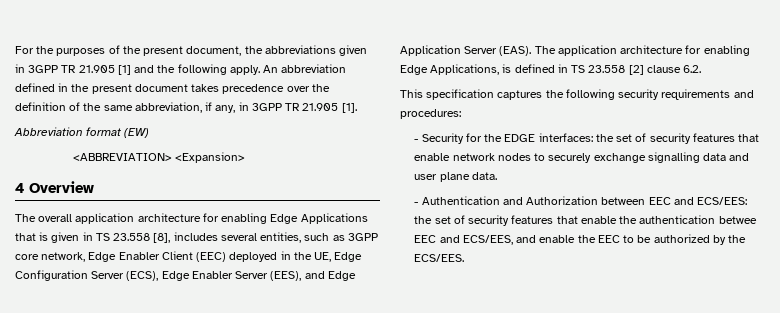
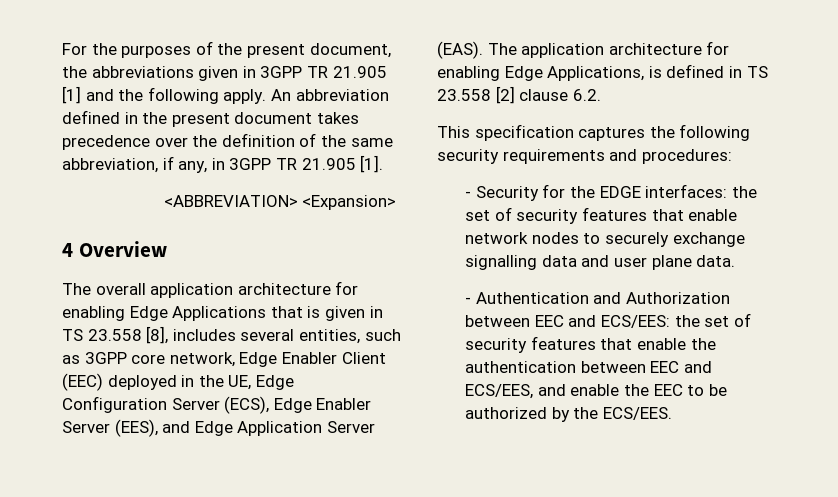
[14,127,150,138] // Abbreviation format (EW) -> (384, 164) none
[718,216,757,224] betwee -> [580,361,646,373] between

